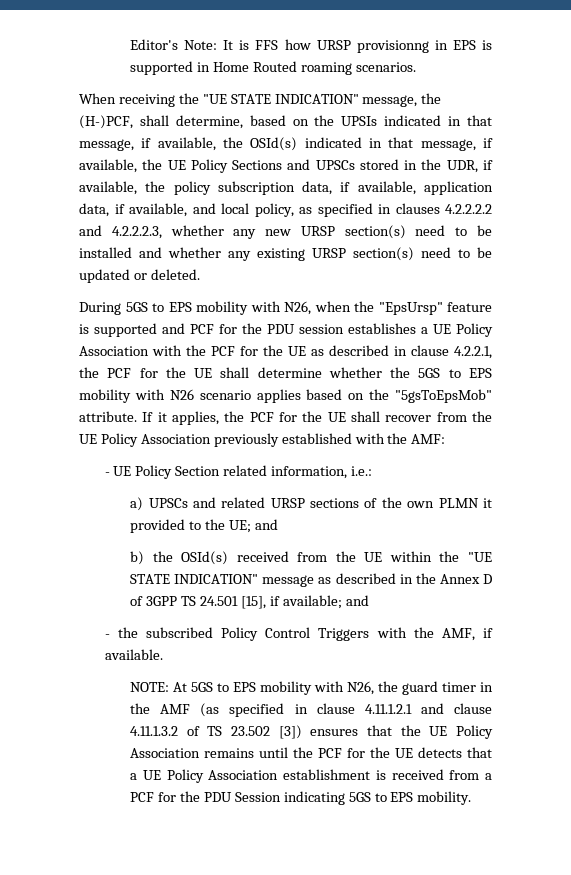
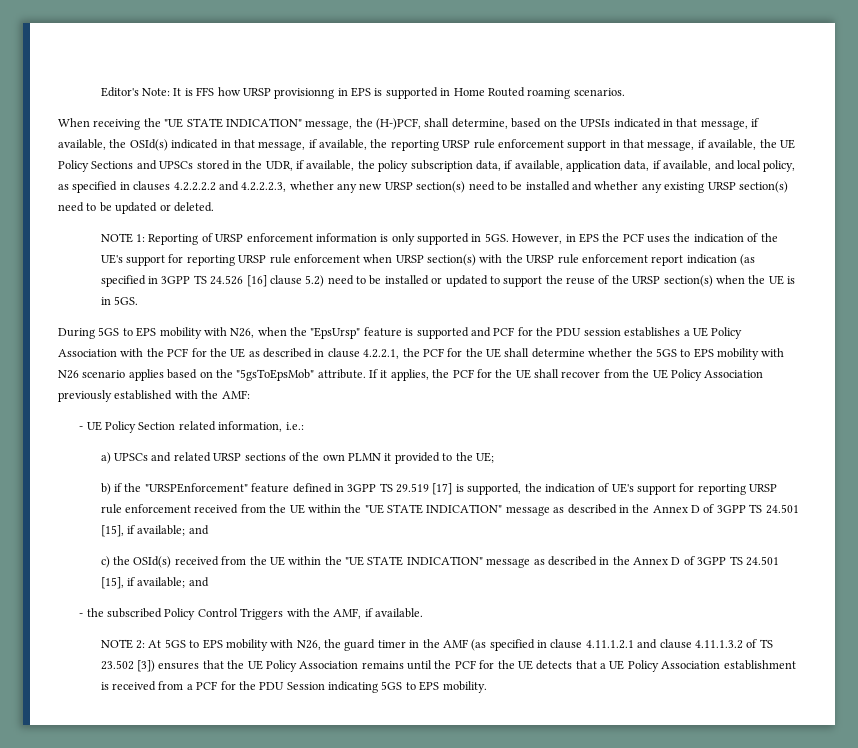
(163, 164) none -> [390,139,777,151] reporting URSP rule enforcement support in that message, if available, the
(200, 274) none -> [100,233,778,245] [100,254,756,266] [100,275,796,287] [100,296,139,305] // NOTE 1: Reporting of URSP enforcement information is only supported in 5GS. However, in EPS the PCF uses the indication of the UE's support for reporting URSP rule enforcement when URSP section(s) with the URSP rule enforcement report indication (as specified in 3GPP TS 24.526 [16] clause 5.2) need to be installed or updated to support the reuse of the URSP section(s) when the UE is in 5GS.
[254,519,278,530] [130,551,145,565] and // b) -> [100,483,778,495] [100,504,799,516] [100,525,209,537] [100,556,110,568] // b) if the "URSPEnforcement" feature defined in 3GPP TS 29.519 [17] is supported, the indication of UE's support for reporting URSP rule enforcement received from the UE within the "UE STATE INDICATION" message as described in the Annex D of 3GPP TS 24.501 [15], if available; and // c)
[130,682,170,692] NOTE: -> [100,639,146,649] NOTE 2:

